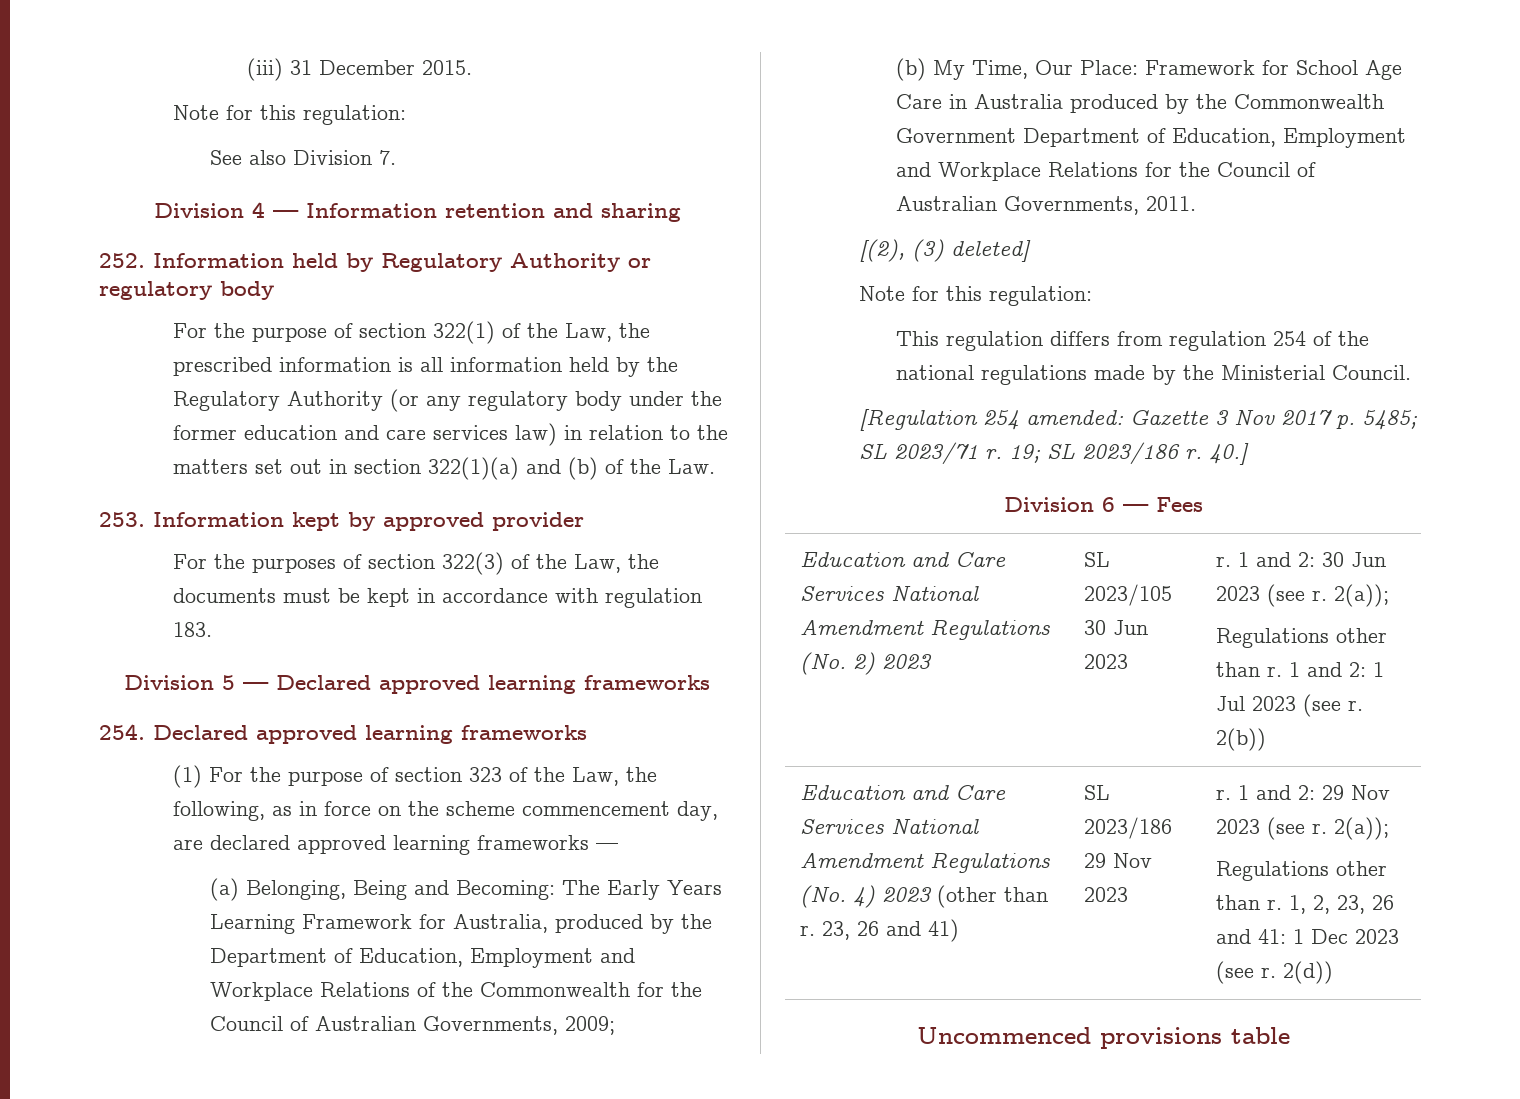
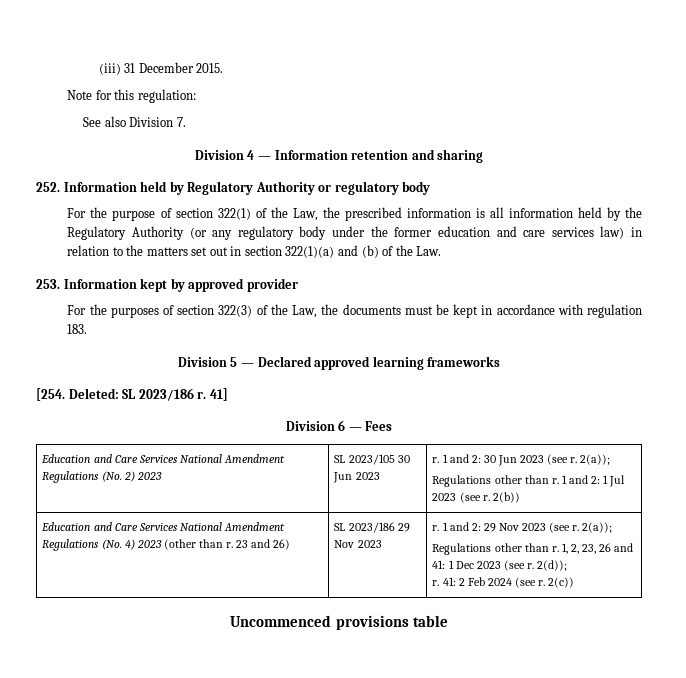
[99,724,587,744] [173,765,658,788] [173,801,719,821] [173,835,619,855] [210,878,723,901] [210,914,713,934] [210,948,636,968] [210,982,703,1001] [210,1016,616,1035] [896,58,1403,81] [896,94,1385,114] [896,128,1407,148] [896,162,1317,181] [896,196,1197,215] [859,239,1032,262] [859,286,1093,306] [896,331,1370,351] [896,365,1412,385] [859,409,1419,431] [859,442,1042,464] 254. Declared approved learning frameworks // (1) For the purpose of section 323 of the Law, the following, as in force on the scheme commencement day, are declared approved learning frameworks — // (a) Belonging, Being and Becoming: The Early Years Learning Framework for Australia, produced by the Department of Education, Employment and Workplace Relations of the Commonwealth for the Council of Australian Governments, 2009; // (b) My Time, Our Place: Framework for School Age Care in Australia produced by the Commonwealth Government Department of Education, Employment and Workplace Relations for the Council of Australian Governments, 2011. // [(2), (3) deleted] // Note for this regulation: // This regulation differs from regulation 254 of the national regulations made by the Ministerial Council. // [Regulation 254 amended: Gazette 3 Nov 2017 p. 5485; SL 2023/71 r. 19; -> [36,388,119,401] [254. Deleted:
[1209,443,1250,465] 40.] -> [209,388,228,401] 41]
[821,919,959,942] 23, 26 and 41) -> [236,539,291,550] 23 and 26)
[1282,961,1333,984] 2(d)) -> [537,560,568,571] [432,577,575,588] 2(d)); // r. 41: 2 Feb 2024 (see r. 2(c))

